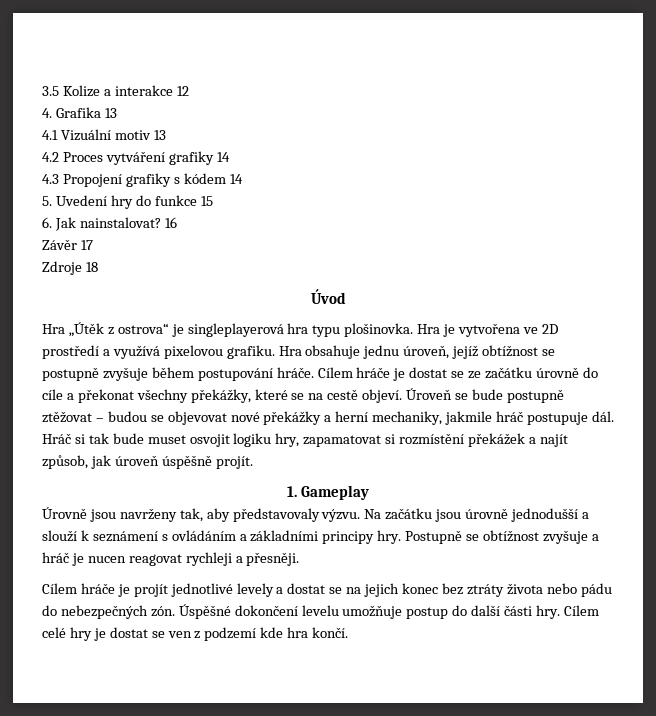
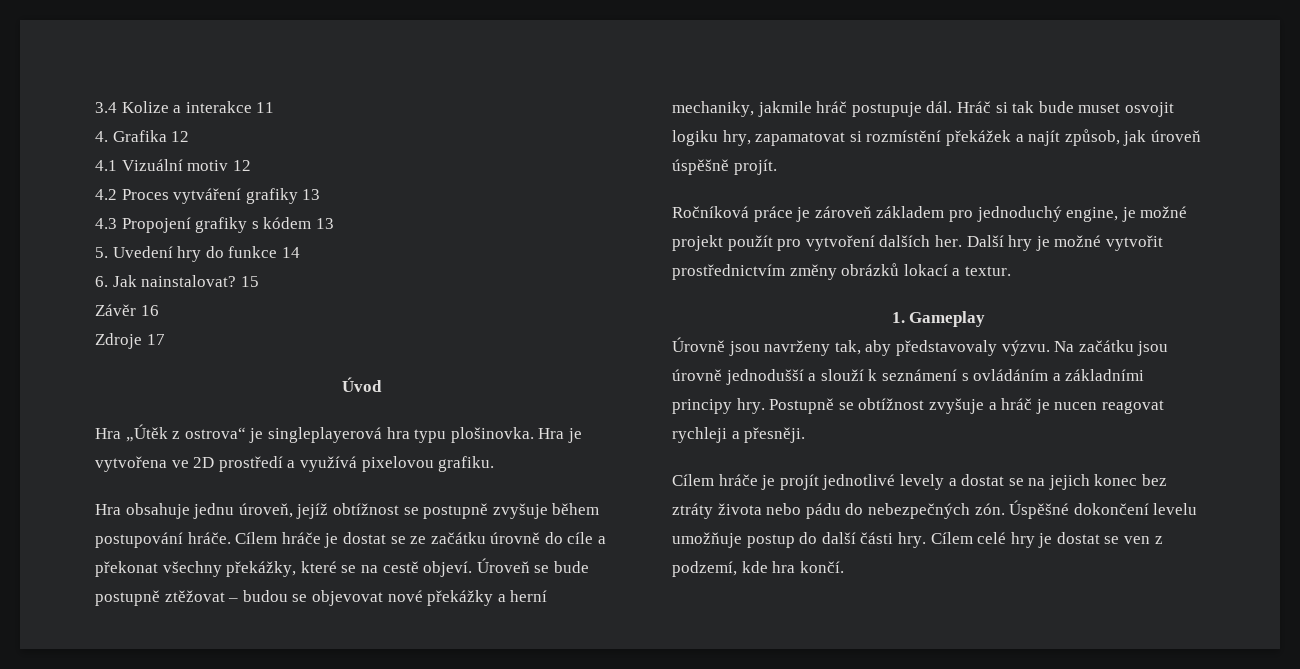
[42,86,59,96] 3.5 -> [95,102,117,113] 3.4
[176,86,189,96] 12 -> [256,102,275,113] 11
[104,108,117,118] 13 -> [171,131,190,142] 12
[153,130,166,140] 13 -> [232,160,251,171] 12
[216,152,230,162] 14 -> [302,189,321,200] 13
[229,174,243,184] 14 -> [315,218,334,229] 13
[200,196,213,206] 15 -> [281,247,300,258] 14
(161, 222) none -> [240,276,259,287] [95,304,136,316] 15 // Závěr
[42,239,77,250] Závěr -> [95,333,142,349] Zdroje
[42,261,98,275] // Zdroje 18 -> (165, 339) none
(275, 352) none -> (495, 464) //
(253, 462) none -> [672,206,1188,222] [672,235,1163,251] [672,263,1011,280] // Ročníková práce je zároveň základem pro jednoduchý engine, je možné projekt použít pro vytvoření dalších her. Další hry je možné vytvořit prostřednictvím změny obrázků lokací a textur.
[204,627,257,641] podzemí -> [672,561,737,577] podzemí,

